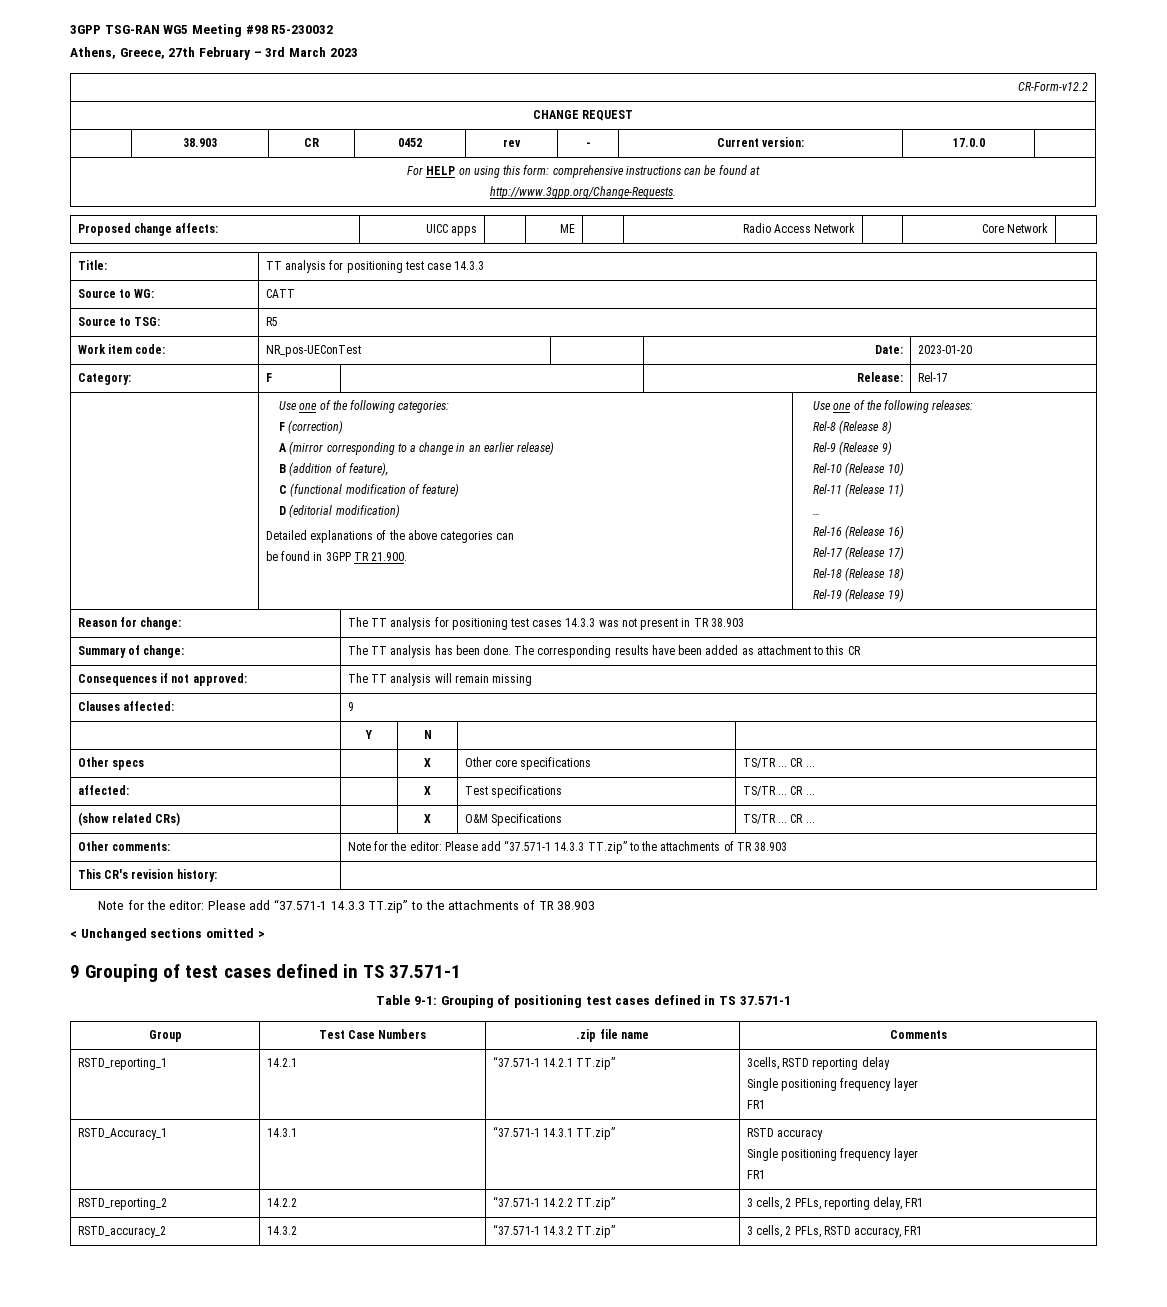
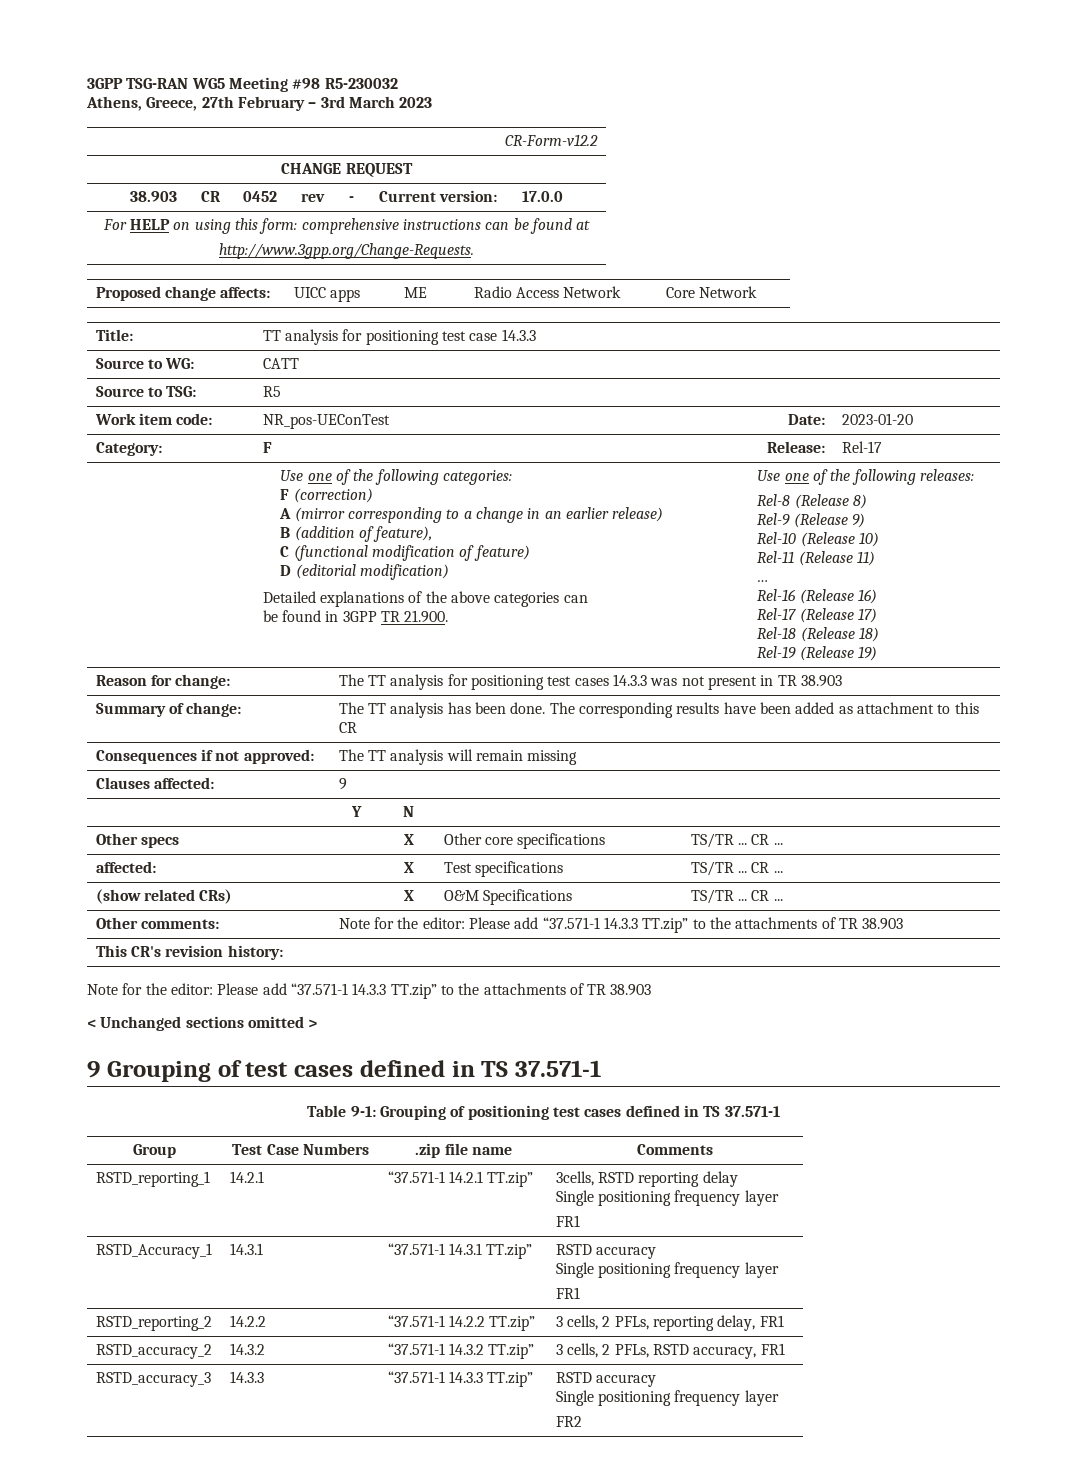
(923, 1230) none -> [95,1372,211,1387] [229,1371,264,1383] [387,1371,534,1387] [555,1372,657,1387] [555,1390,779,1406] [555,1416,582,1427] // RSTD_accuracy_3 | 14.3.3 | “37.571-1 14.3.3 TT.zip” | RSTD accuracy // Single positioning frequency layer // FR2

